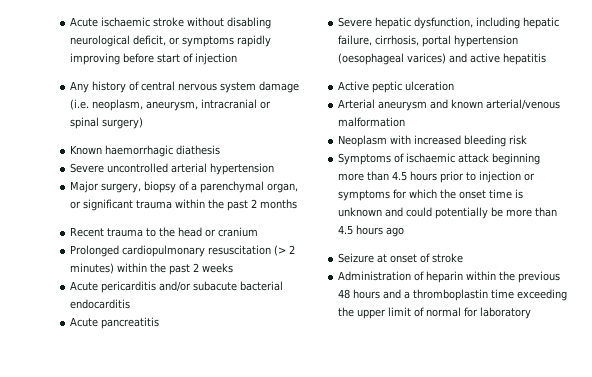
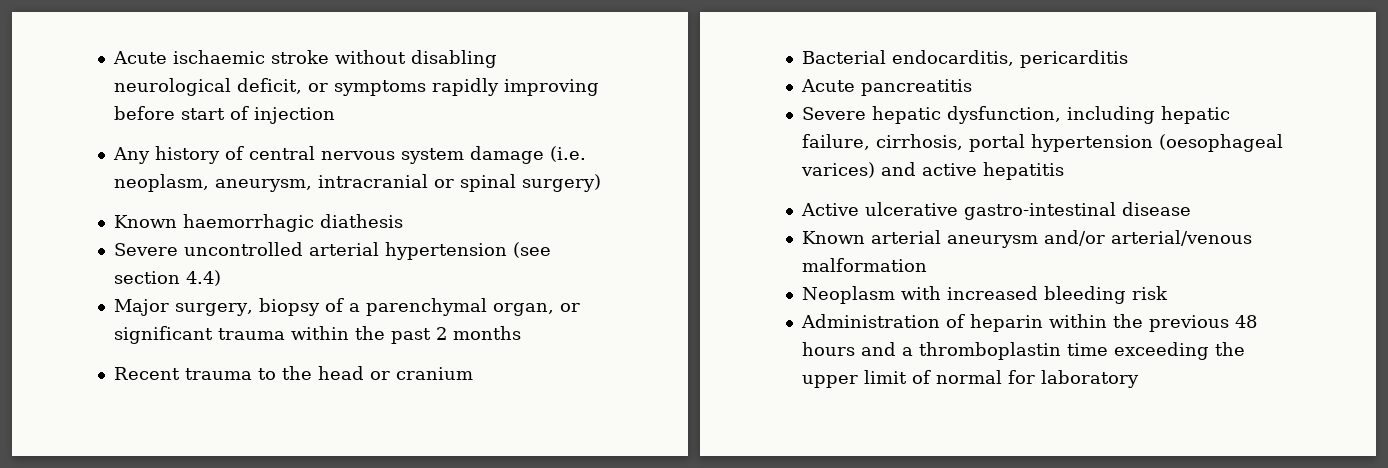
(275, 169) none -> [512,242,551,258] [113,270,221,286] (see section 4.4)
[70,245,296,257] [70,263,234,275] [70,281,284,293] [70,299,131,309] Prolonged cardiopulmonary resuscitation (> 2 minutes) within the past 2 weeks // Acute pericarditis and/or subacute bacterial endocarditis -> [801,50,1128,68] Bacterial endocarditis, pericarditis
[372,81,455,93] [338,99,484,111] peptic ulceration // Arterial aneurysm and known -> [864,202,1191,220] [801,230,1105,248] ulcerative gastro-intestinal disease // Known arterial aneurysm and/or
[338,153,541,165] [338,171,536,183] [338,189,524,201] [338,207,558,219] [338,225,405,237] [338,253,464,263] // Symptoms of ischaemic attack beginning more than 4.5 hours prior to injection or symptoms for which the onset time is unknown and could potentially be more than 4.5 hours ago // Seizure at onset of stroke -> (1168, 293) none

